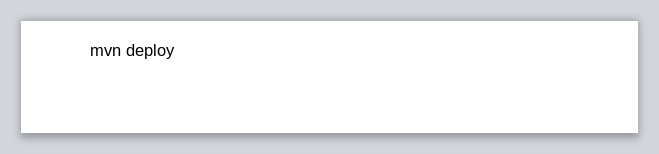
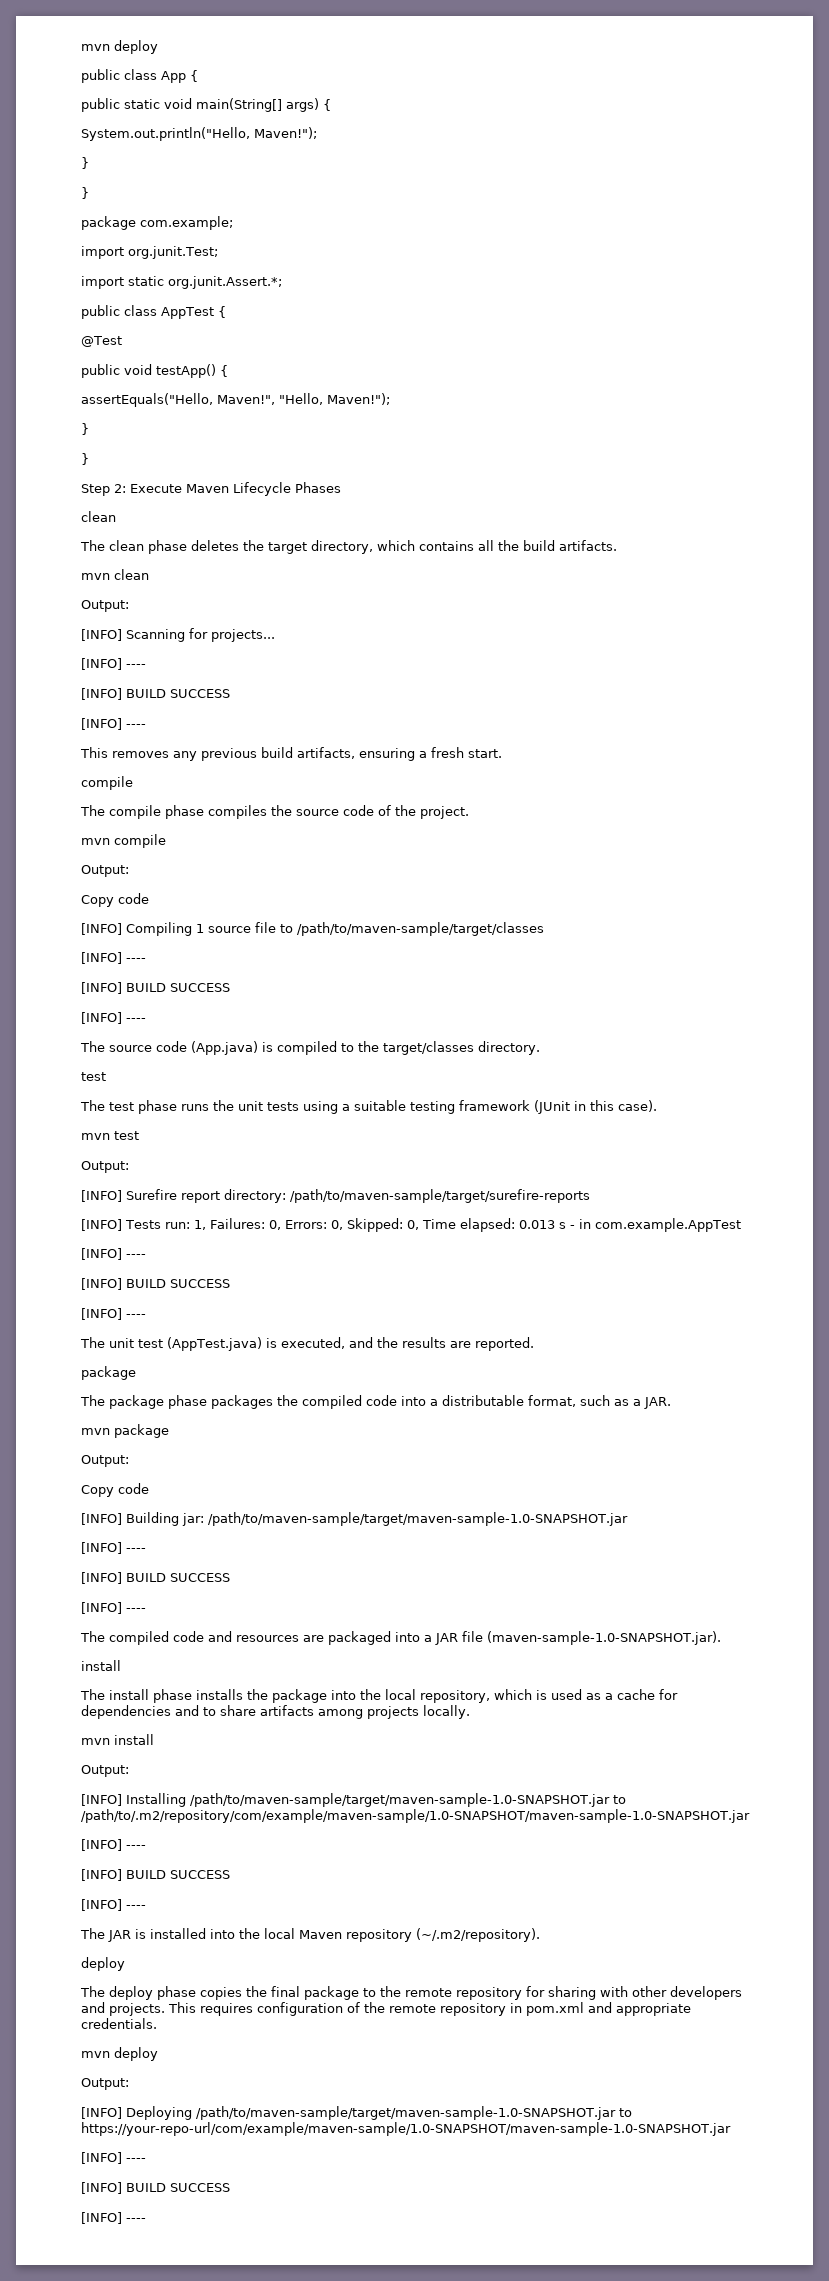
[90,44,175,59] mvn deploy -> [81,40,158,54] [81,69,198,83] [81,98,331,112] [81,127,317,141] [81,157,89,169] [81,187,89,199] [81,216,233,230] [81,246,218,259] [81,276,282,289] [81,305,226,319] [81,336,122,347] [81,364,228,378] [81,393,390,407] [81,423,89,435] [81,453,89,465] [81,482,341,496] [81,511,116,522] [80,540,617,554] [81,569,149,580] [81,600,129,612] [81,628,275,642] [81,658,146,670] [81,688,230,700] [81,718,146,730] [80,747,502,761] [81,776,133,790] [80,805,469,819] [81,834,166,848] [81,865,129,877] [81,893,149,907] [81,922,544,936] [81,952,146,964] [81,982,230,994] [81,1012,146,1024] [80,1041,540,1055] [81,1072,106,1081] [80,1100,657,1114] [81,1131,139,1140] [81,1161,129,1173] [81,1189,590,1203] [81,1218,741,1232] [81,1248,146,1260] [81,1278,230,1290] [81,1308,146,1320] [80,1337,534,1351] [81,1366,136,1380] [80,1395,671,1409] [81,1424,169,1438] [81,1455,129,1467] [81,1483,149,1497] [81,1512,628,1526] [81,1542,146,1554] [81,1572,230,1584] [81,1602,146,1614] [80,1631,721,1645] [81,1660,121,1671] [80,1689,678,1703] [81,1705,470,1719] [81,1734,154,1745] [81,1765,129,1777] [81,1793,626,1807] [81,1809,750,1823] [81,1839,146,1851] [81,1869,230,1881] [81,1899,146,1911] [80,1928,540,1942] [81,1957,125,1971] [80,1986,742,2000] [81,2002,691,2016] [81,2018,157,2029] [81,2047,158,2061] [81,2078,129,2090] [81,2106,632,2120] [81,2122,731,2136] [81,2152,146,2164] [81,2182,230,2194] [81,2212,146,2224] mvn deploy // public class App { // public static void main(String[] args) { // System.out.println("Hello, Maven!"); // } // } // package com.example; // import org.junit.Test; // import static org.junit.Assert.*; // public class AppTest { // @Test // public void testApp() { // assertEquals("Hello, Maven!", "Hello, Maven!"); // } // } // Step 2: Execute Maven Lifecycle Phases // clean // The clean phase deletes the target directory, which contains all the build artifacts. // mvn clean // Output: // [INFO] Scanning for projects... // [INFO] ---- // [INFO] BUILD SUCCESS // [INFO] ---- // This removes any previous build artifacts, ensuring a fresh start. // compile // The compile phase compiles the source code of the project. // mvn compile // Output: // Copy code // [INFO] Compiling 1 source file to /path/to/maven-sample/target/classes // [INFO] ---- // [INFO] BUILD SUCCESS // [INFO] ---- // The source code (App.java) is compiled to the target/classes directory. // test // The test phase runs the unit tests using a suitable testing framework (JUnit in this case). // mvn test // Output: // [INFO] Surefire report directory: /path/to/maven-sample/target/surefire-reports // [INFO] Tests run: 1, Failures: 0, Errors: 0, Skipped: 0, Time elapsed: 0.013 s - in com.example.AppTest // [INFO] ---- // [INFO] BUILD SUCCESS // [INFO] ---- // The unit test (AppTest.java) is executed, and the results are reported. // package // The package phase packages the compiled code into a distributable format, such as a JAR. // mvn package // Output: // Copy code // [INFO] Building jar: /path/to/maven-sample/target/maven-sample-1.0-SNAPSHOT.jar // [INFO] ---- // [INFO] BUILD SUCCESS // [INFO] ---- // The compiled code and resources are packaged into a JAR file (maven-sample-1.0-SNAPSHOT.jar). // install // The install phase installs the package into the local repository, which is used as a cache for dependencies and to share artifacts among projects locally. // mvn install // Output: // [INFO] Installing /path/to/maven-sample/target/maven-sample-1.0-SNAPSHOT.jar to /path/to/.m2/repository/com/example/maven-sample/1.0-SNAPSHOT/maven-sample-1.0-SNAPSHOT.jar // [INFO] ---- // [INFO] BUILD SUCCESS // [INFO] ---- // The JAR is installed into the local Maven repository (~/.m2/repository). // deploy // The deploy phase copies the final package to the remote repository for sharing with other developers and projects. This requires configuration of the remote repository in pom.xml and appropriate credentials. // mvn deploy // Output: // [INFO] Deploying /path/to/maven-sample/target/maven-sample-1.0-SNAPSHOT.jar to https://your-repo-url/com/example/maven-sample/1.0-SNAPSHOT/maven-sample-1.0-SNAPSHOT.jar // [INFO] ---- // [INFO] BUILD SUCCESS // [INFO] ----

